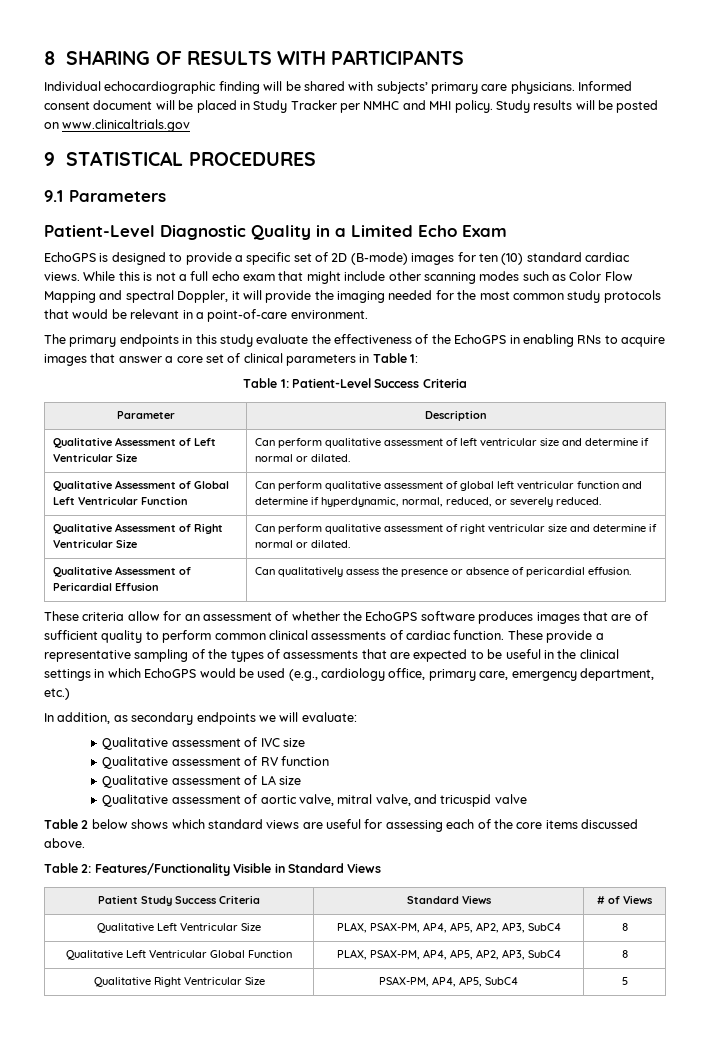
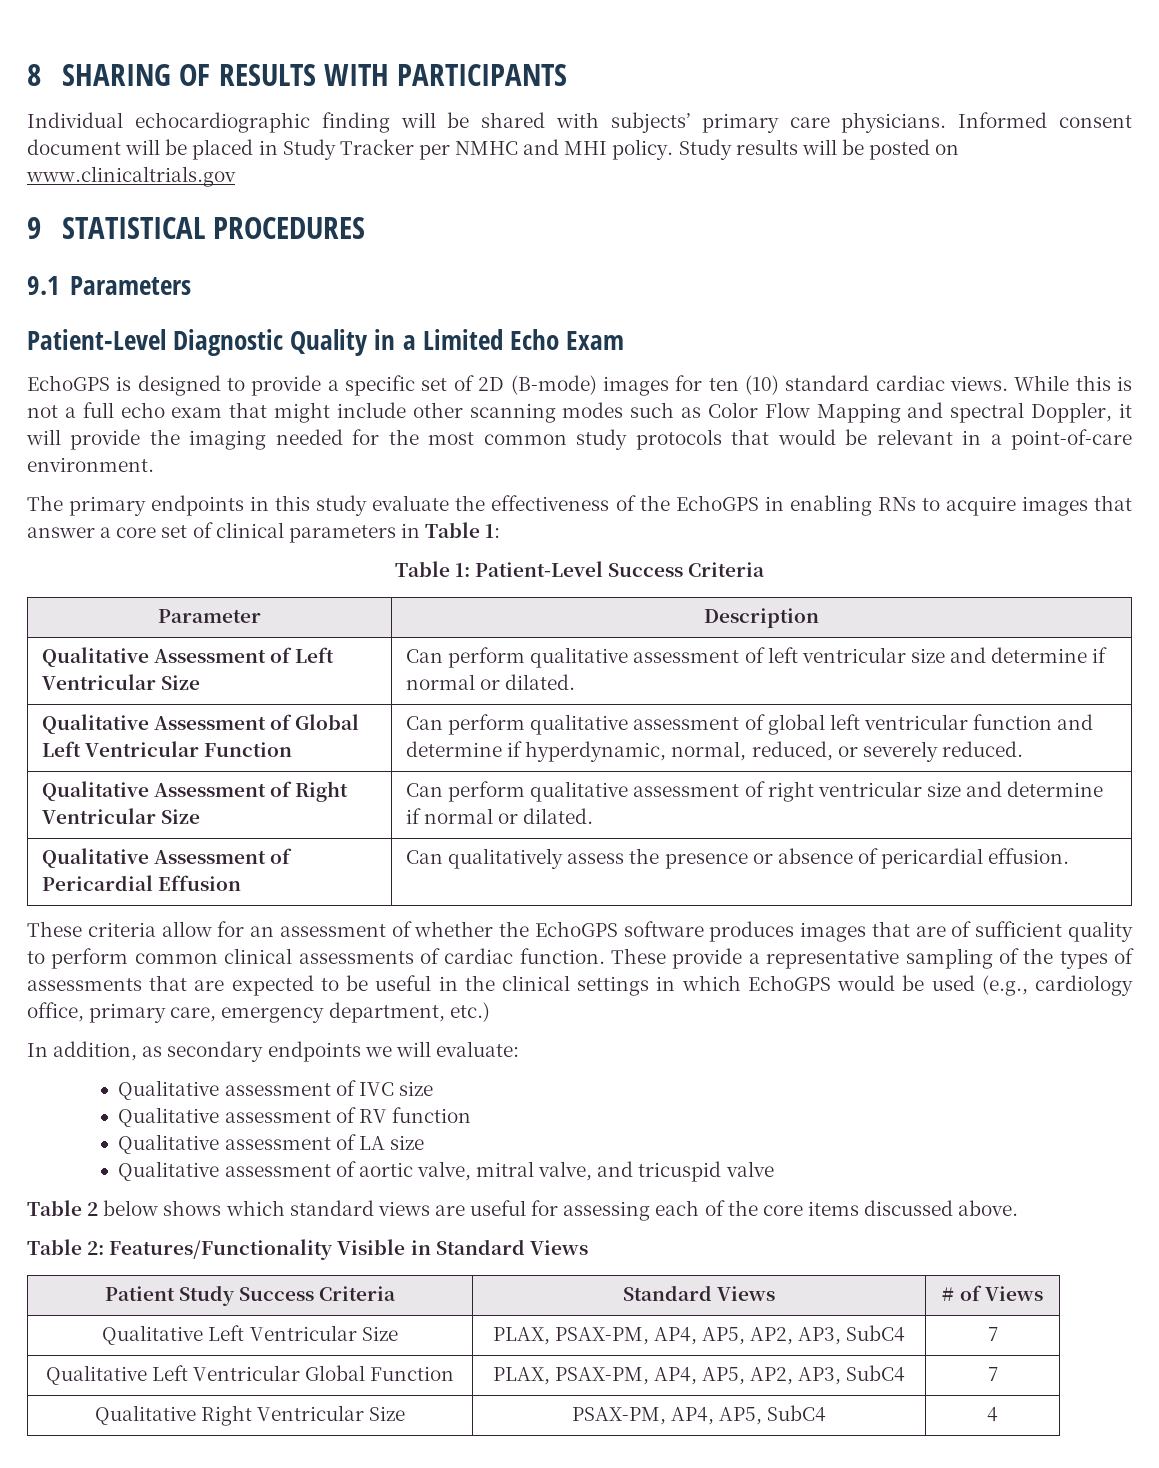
[621,923,628,931] 8 -> [987,1327,998,1341] 7
[621,950,628,958] 8 -> [987,1367,998,1381] 7
[621,977,628,985] 5 -> [987,1407,998,1422] 4

